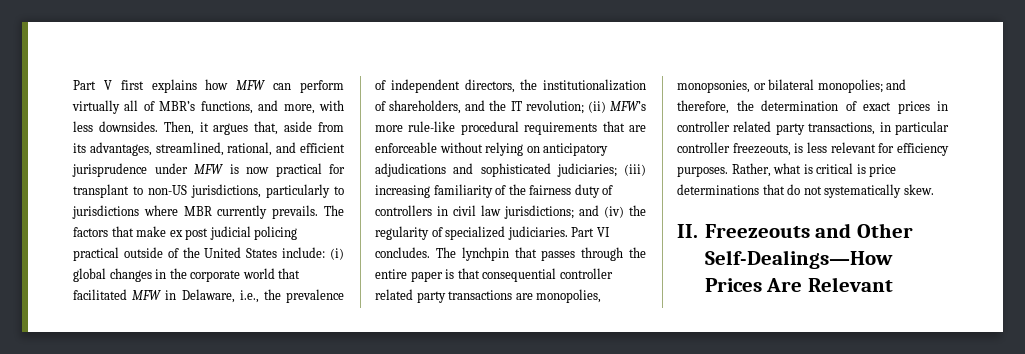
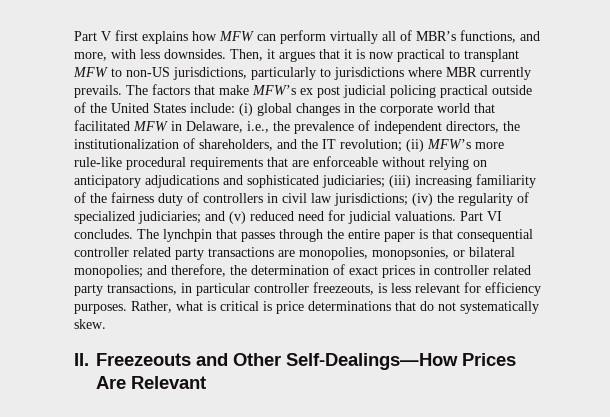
[254,121,344,135] [73,142,345,156] [72,163,345,177] [73,184,129,198] that, aside from its advantages, streamlined, rational, and efficient jurisprudence under MFW is now practical for transplant -> [319,49,519,62] [73,67,108,77] that it is now practical to transplant MFW
(167, 231) none -> [252,85,296,95] MFW’s
[579,205,599,216] and -> (408, 199) none
[507,226,568,240] judiciaries. -> [138,210,456,224] judiciaries; and (v) reduced need for judicial valuations.

